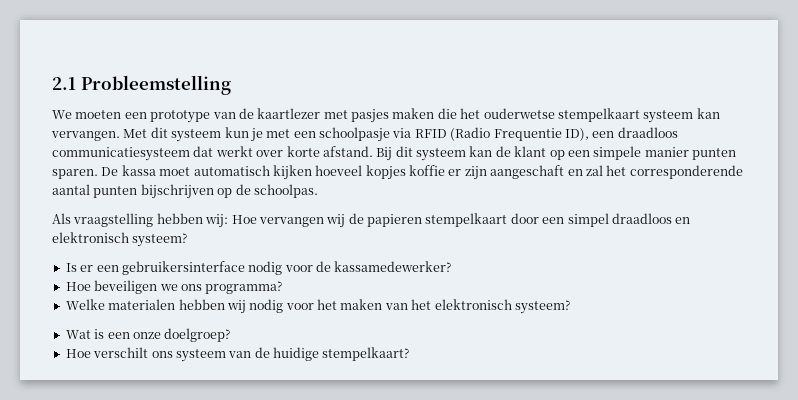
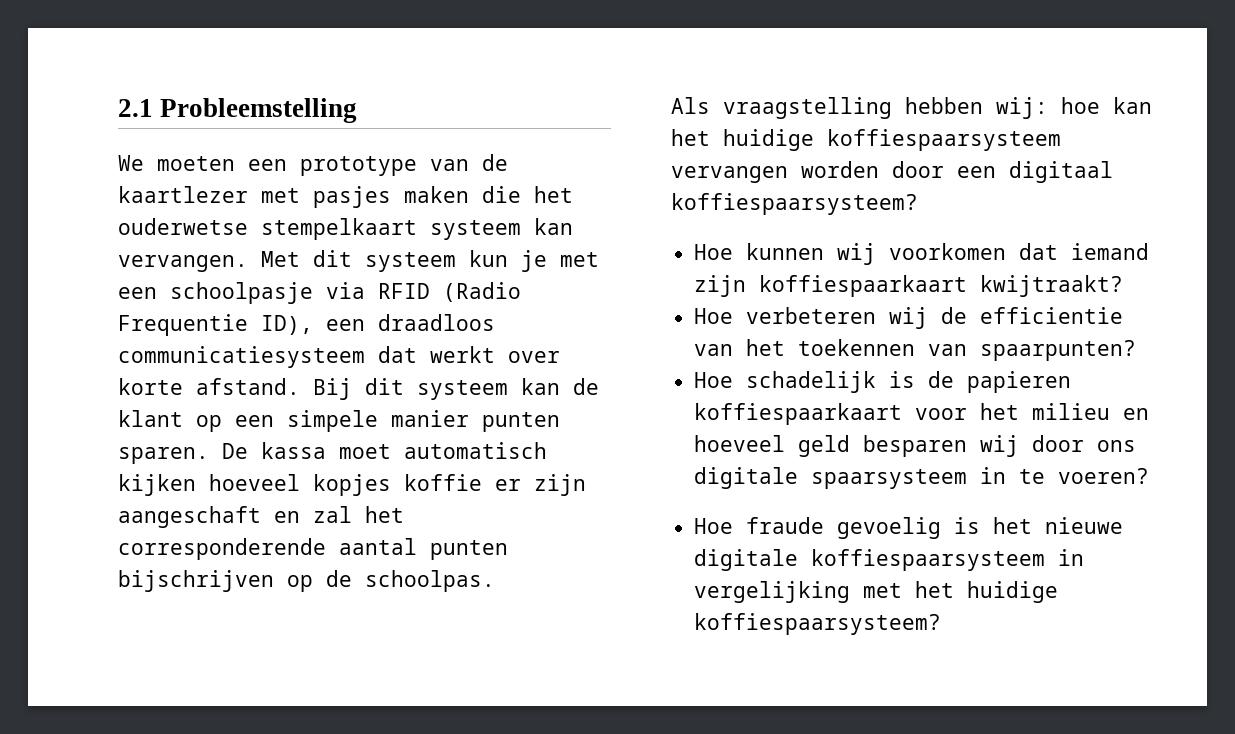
[231,213,691,228] [52,232,188,247] [65,261,452,275] [65,280,283,294] [65,299,570,314] [65,328,231,342] [65,347,410,362] Hoe vervangen wij de papieren stempelkaart door een simpel draadloos en elektronisch systeem? // Is er een gebruikersinterface nodig voor de kassamedewerker? // Hoe beveiligen we ons programma? // Welke materialen hebben wij nodig voor het maken van het elektronisch systeem? // Wat is een onze doelgroep? // Hoe verschilt ons systeem van de huidige stempelkaart? -> [1061,97,1152,114] [671,129,1061,151] [671,161,1113,183] [671,193,918,215] [694,243,1150,265] [694,275,1124,297] [694,307,1124,329] [694,339,1137,361] [694,371,1072,393] [694,403,1150,425] [694,435,1137,457] [694,467,1150,489] [694,517,1124,539] [694,549,1085,571] [694,581,1059,603] [694,613,942,635] hoe kan het huidige koffiespaarsysteem vervangen worden door een digitaal koffiespaarsysteem? // Hoe kunnen wij voorkomen dat iemand zijn koffiespaarkaart kwijtraakt? // Hoe verbeteren wij de efficientie van het toekennen van spaarpunten? // Hoe schadelijk is de papieren koffiespaarkaart voor het milieu en hoeveel geld besparen wij door ons digitale spaarsysteem in te voeren? // Hoe fraude gevoelig is het nieuwe digitale koffiespaarsysteem in vergelijking met het huidige koffiespaarsysteem?

